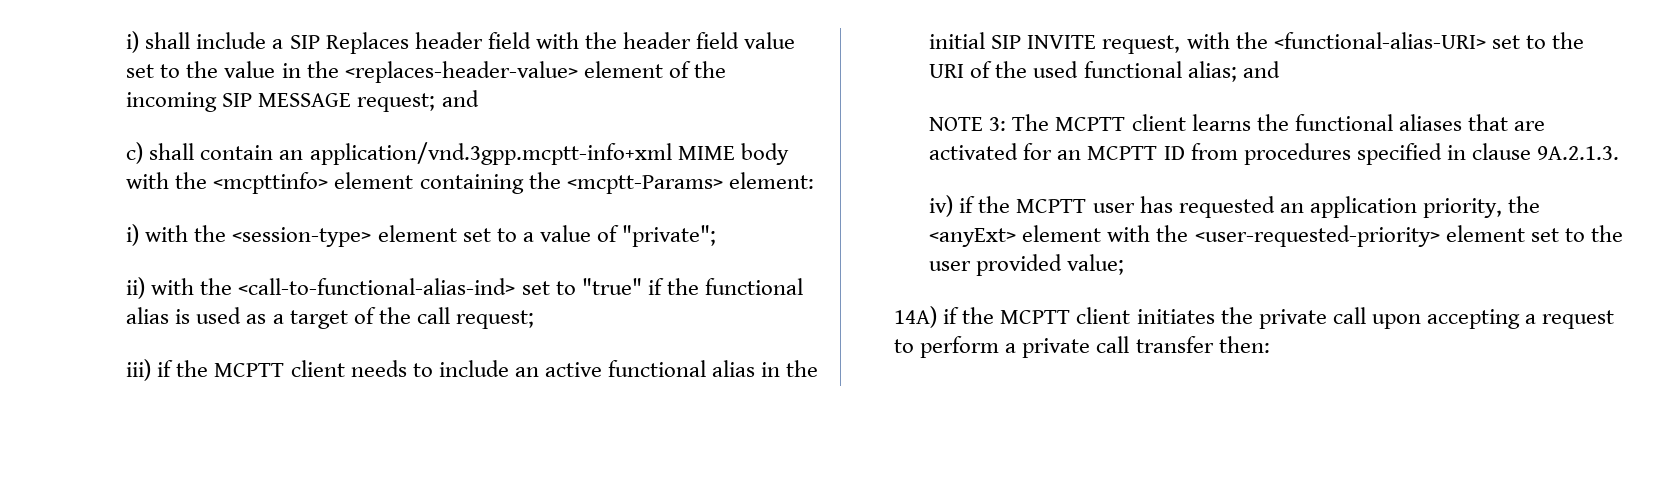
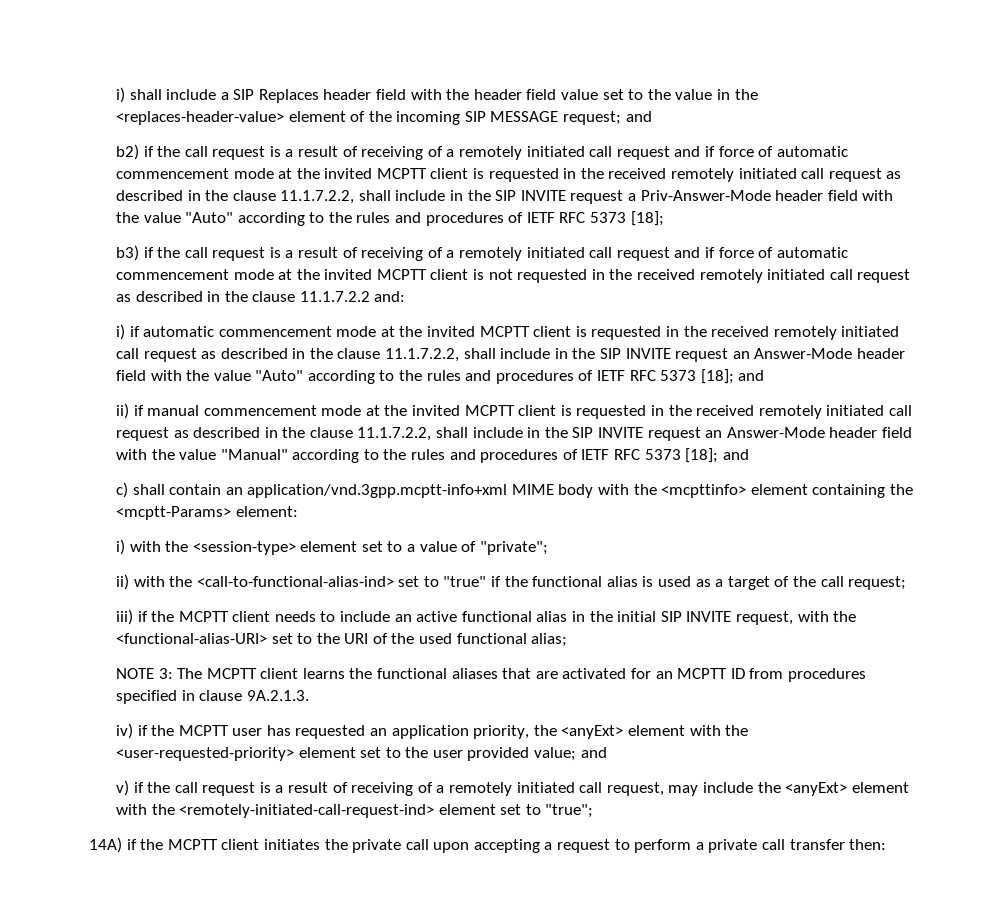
(479, 98) none -> [115,144,848,160] [115,168,902,182] [115,190,894,204] [115,211,664,226] [115,245,848,261] [115,269,911,283] [115,291,406,302] [115,324,900,340] [115,348,905,362] [115,369,765,384] [115,403,912,419] [115,427,912,441] [115,448,749,463] // b2) if the call request is a result of receiving of a remotely initiated call request and if force of automatic commencement mode at the invited MCPTT client is requested in the received remotely initiated call request as described in the clause 11.1.7.2.2, shall include in the SIP INVITE request a Priv-Answer-Mode header field with the value "Auto" according to the rules and procedures of IETF RFC 5373 [18]; // b3) if the call request is a result of receiving of a remotely initiated call request and if force of automatic commencement mode at the invited MCPTT client is not requested in the received remotely initiated call request as described in the clause 11.1.7.2.2 and: // i) if automatic commencement mode at the invited MCPTT client is requested in the received remotely initiated call request as described in the clause 11.1.7.2.2, shall include in the SIP INVITE request an Answer-Mode header field with the value "Auto" according to the rules and procedures of IETF RFC 5373 [18]; and // ii) if manual commencement mode at the invited MCPTT client is requested in the received remotely initiated call request as described in the clause 11.1.7.2.2, shall include in the SIP INVITE request an Answer-Mode header field with the value "Manual" according to the rules and procedures of IETF RFC 5373 [18]; and
[1242,61,1280,78] and -> (568, 640) none
(1125, 264) none -> [580,747,607,758] [115,780,909,796] [115,804,594,818] and // v) if the call request is a result of receiving of a remotely initiated call request, may include the <anyExt> element with the <remotely-initiated-call-request-ind> element set to "true";

